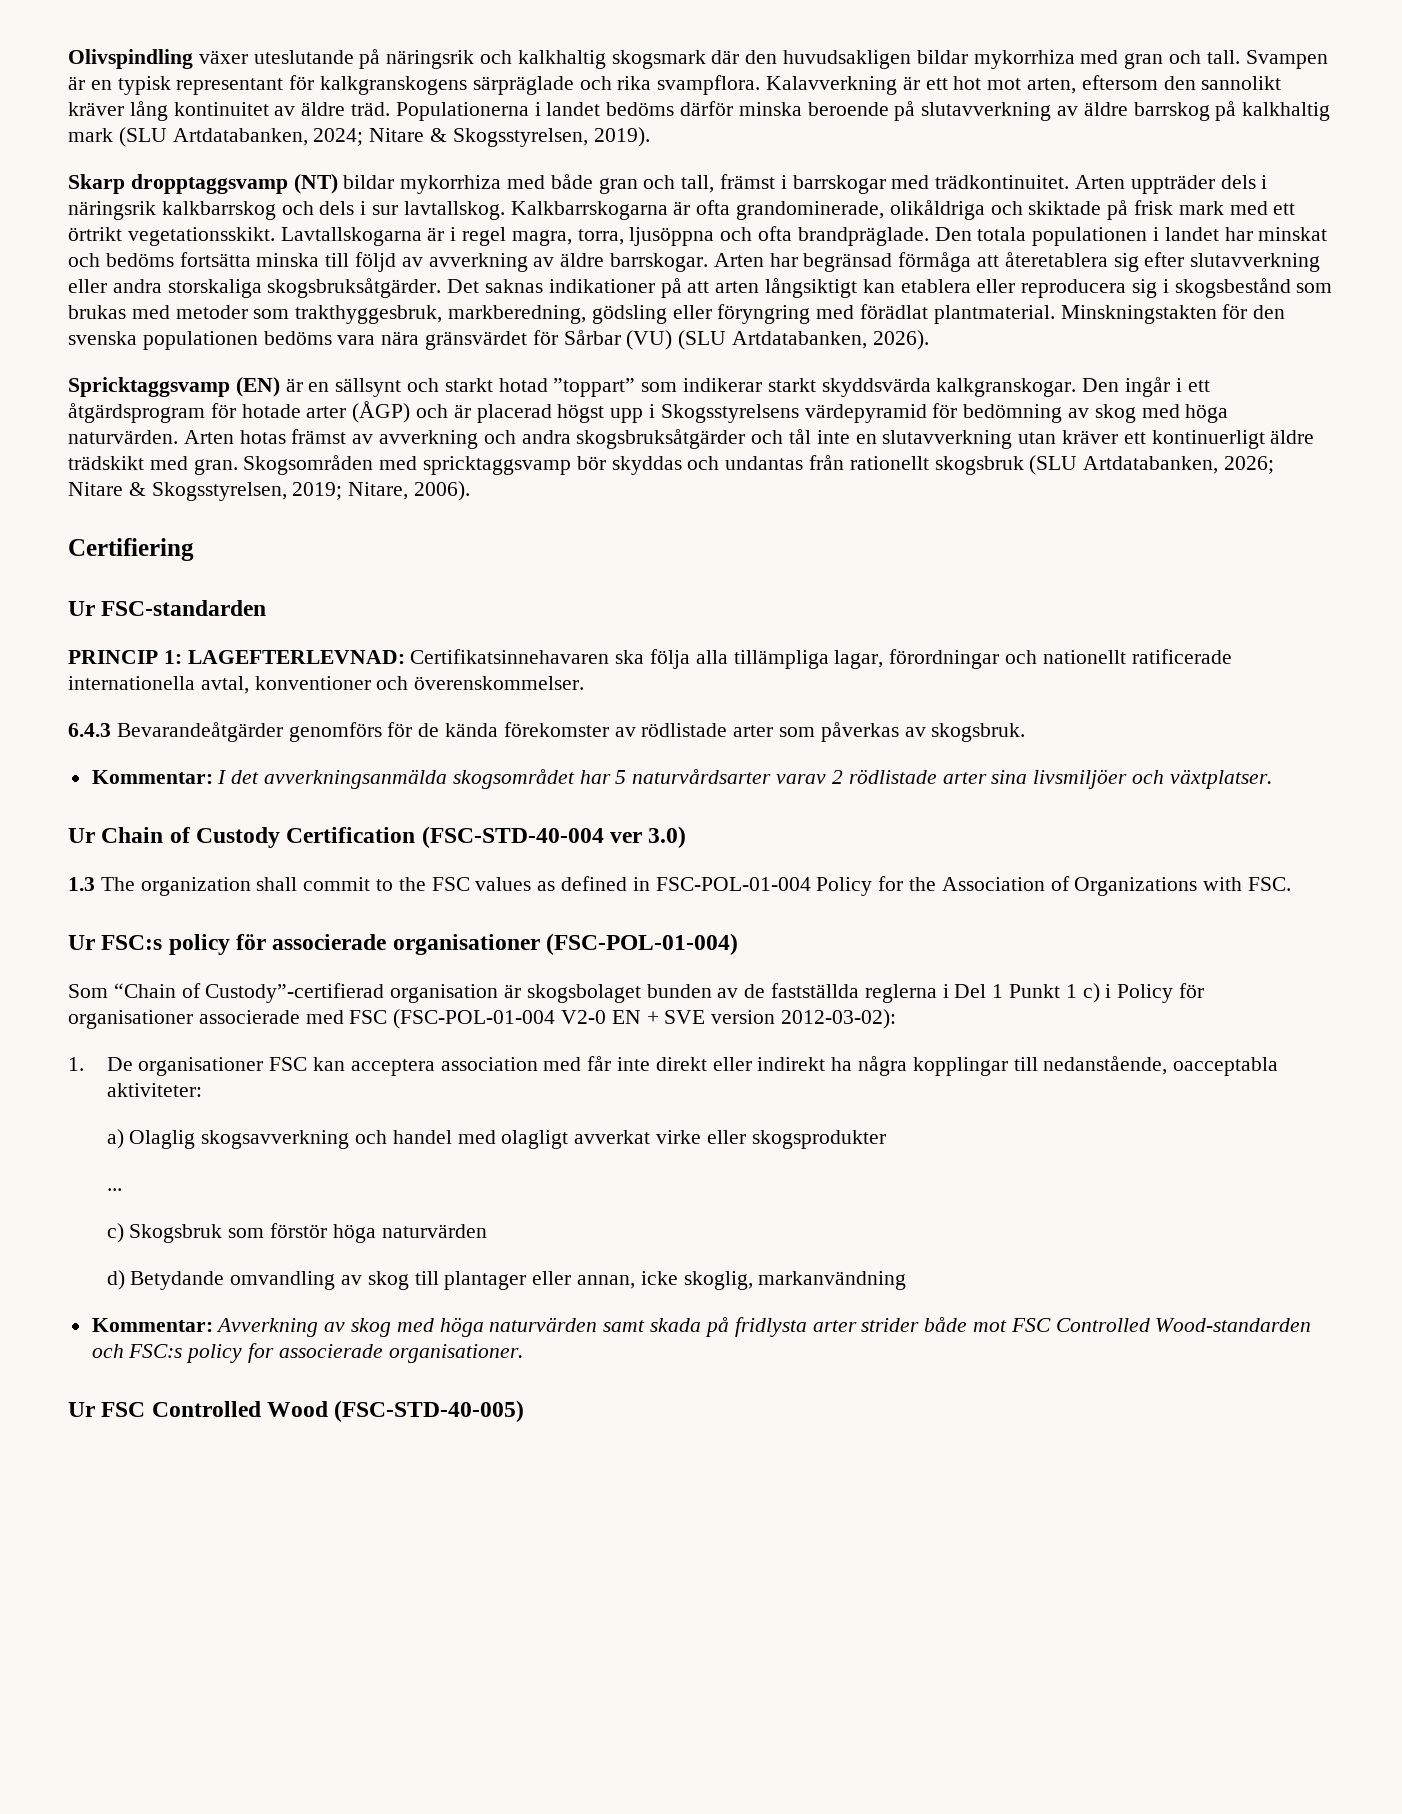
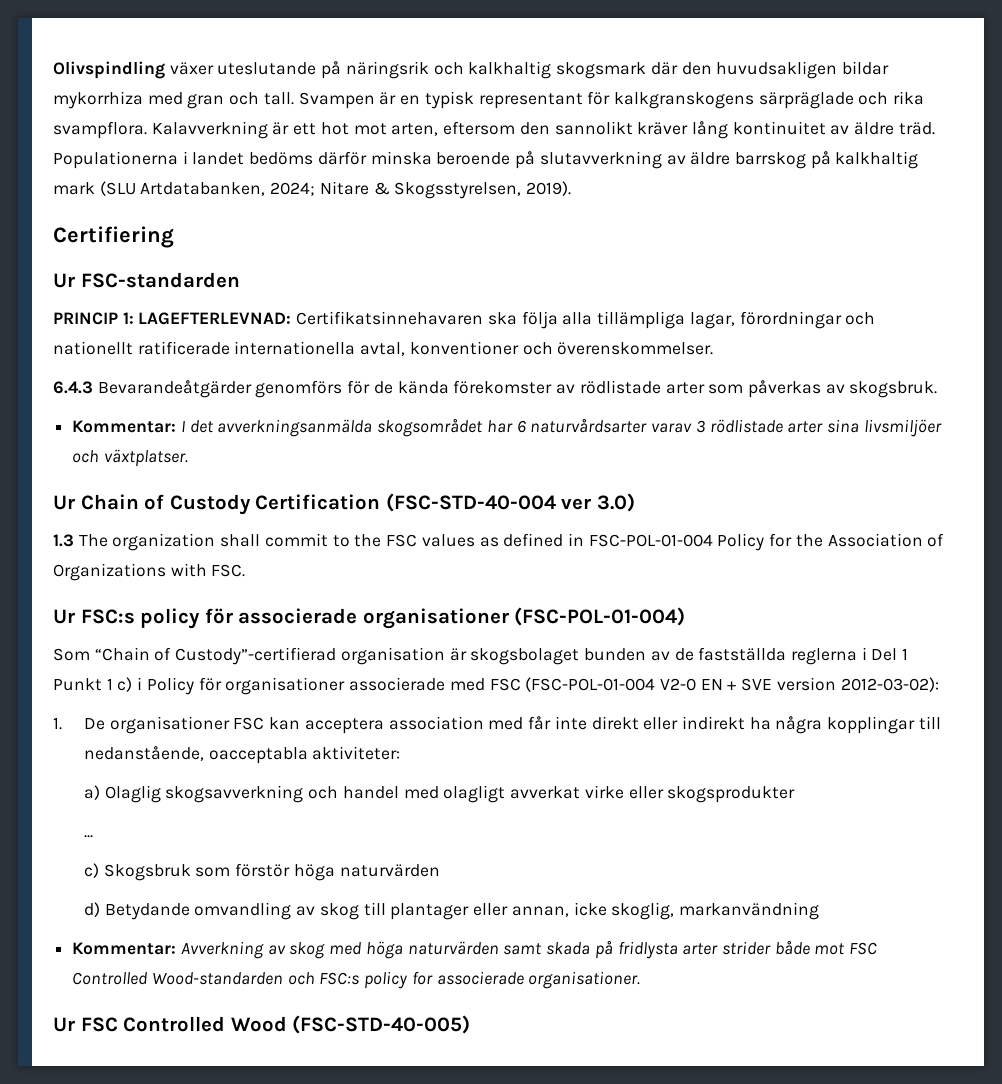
[68,174,1268,194] [68,200,1296,220] [68,226,1328,246] [68,252,1321,272] [68,278,1333,298] [68,304,1286,324] [68,330,929,350] [68,377,1210,397] [68,401,1229,423] [68,429,1315,449] [68,455,1275,475] [68,481,471,501] // Skarp dropptaggsvamp (NT) bildar mykorrhiza med både gran och tall, främst i barrskogar med trädkontinuitet. Arten uppträder dels i näringsrik kalkbarrskog och dels i sur lavtallskog. Kalkbarrskogarna är ofta grandominerade, olikåldriga och skiktade på frisk mark med ett örtrikt vegetationsskikt. Lavtallskogarna är i regel magra, torra, ljusöppna och ofta brandpräglade. Den totala populationen i landet har minskat och bedöms fortsätta minska till följd av avverkning av äldre barrskogar. Arten har begränsad förmåga att återetablera sig efter slutavverkning eller andra storskaliga skogsbruksåtgärder. Det saknas indikationer på att arten långsiktigt kan etablera eller reproducera sig i skogsbestånd som brukas med metoder som trakthyggesbruk, markberedning, gödsling eller föryngring med förädlat plantmaterial. Minskningstakten för den svenska populationen bedöms vara nära gränsvärdet för Sårbar (VU) (SLU Artdatabanken, 2026). // Spricktaggsvamp (EN) är en sällsynt och starkt hotad ”toppart” som indikerar starkt skyddsvärda kalkgranskogar. Den ingår i ett åtgärdsprogram för hotade arter (ÅGP) och är placerad högst upp i Skogsstyrelsens värdepyramid för bedömning av skog med höga naturvärden. Arten hotas främst av avverkning och andra skogsbruksåtgärder och tål inte en slutavverkning utan kräver ett kontinuerligt äldre trädskikt med gran. Skogsområden med spricktaggsvamp bör skyddas och undantas från rationellt skogsbruk (SLU Artdatabanken, 2026; Nitare & Skogsstyrelsen, 2019; Nitare, 2006). -> (572, 188) none
[615,770,627,784] 5 -> [516,420,526,433] 6
[831,770,843,784] 2 -> [695,420,705,433] 3

